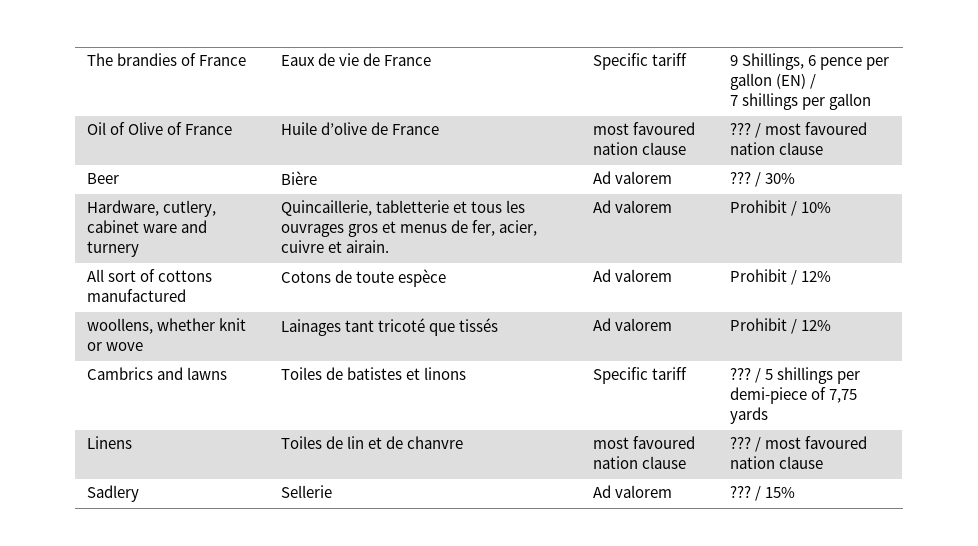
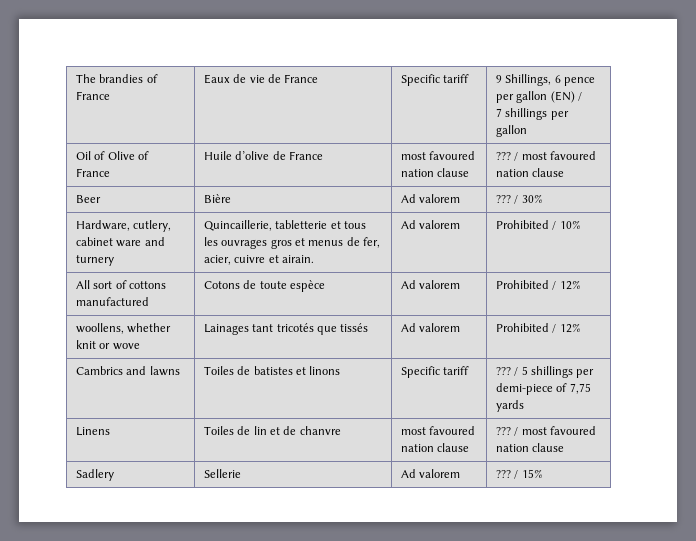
[729,200,787,213] Prohibit -> [495,220,549,229] Prohibited
[729,269,787,282] Prohibit -> [495,280,549,289] Prohibited
[378,318,426,332] tricoté -> [276,323,314,332] tricotés
[729,318,787,331] Prohibit -> [495,323,549,332] Prohibited

